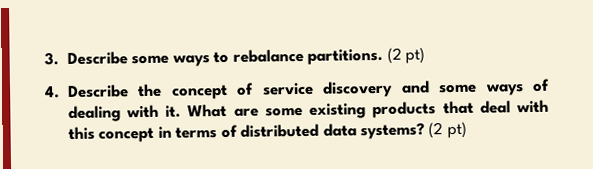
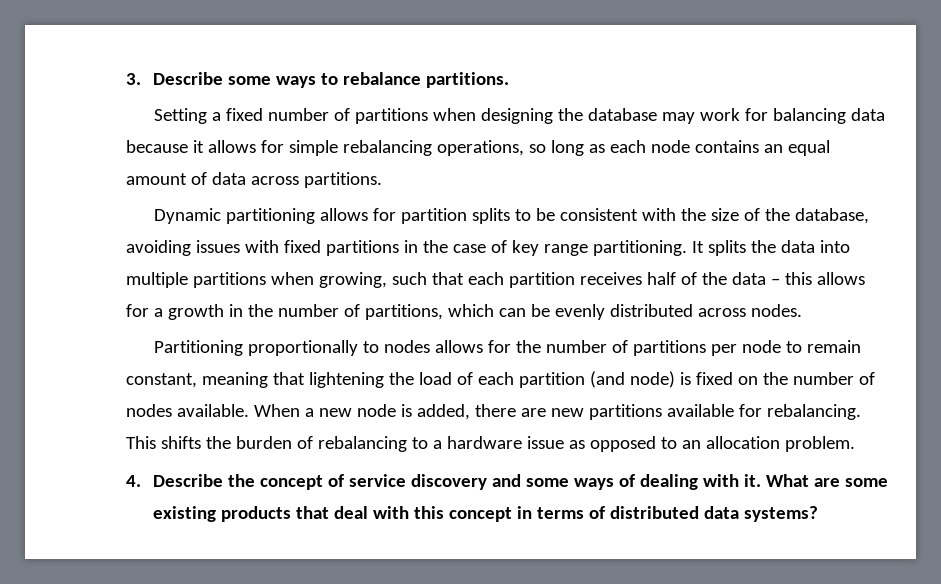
[386,47,425,64] (2 pt) -> [153,108,885,124] [126,140,830,156] [126,172,382,188] [153,208,869,224] [126,240,850,256] [126,272,865,288] [126,304,802,320] [153,340,861,356] [126,371,875,388] [126,404,861,420] [126,436,855,452] // Setting a fixed number of partitions when designing the database may work for balancing data because it allows for simple rebalancing operations, so long as each node contains an equal amount of data across partitions. // Dynamic partitioning allows for partition splits to be consistent with the size of the database, avoiding issues with fixed partitions in the case of key range partitioning. It splits the data into multiple partitions when growing, such that each partition receives half of the data – this allows for a growth in the number of partitions, which can be evenly distributed across nodes. // Partitioning proportionally to nodes allows for the number of partitions per node to remain constant, meaning that lightening the load of each partition (and node) is fixed on the number of nodes available. When a new node is added, there are new partitions available for rebalancing. This shifts the burden of rebalancing to a hardware issue as opposed to an allocation problem.
[428,121,467,139] (2 pt) -> (819, 514) none

